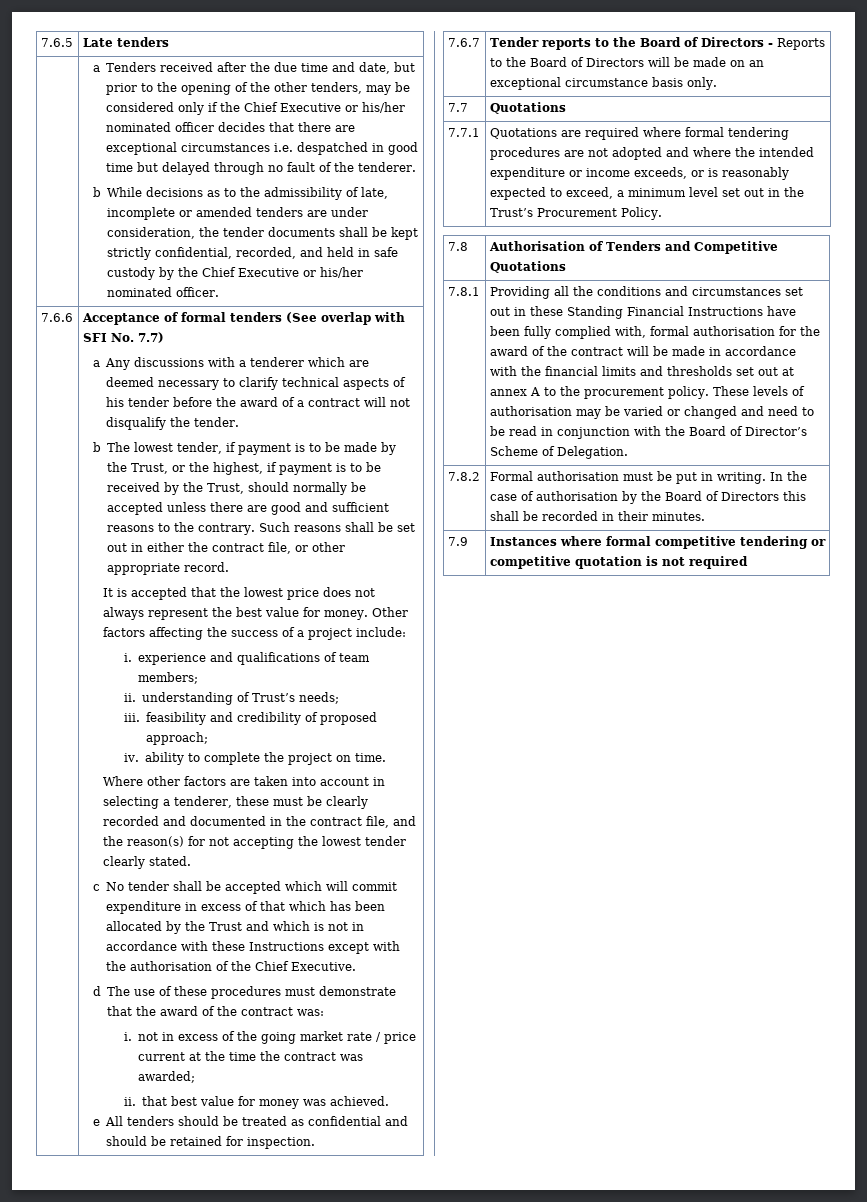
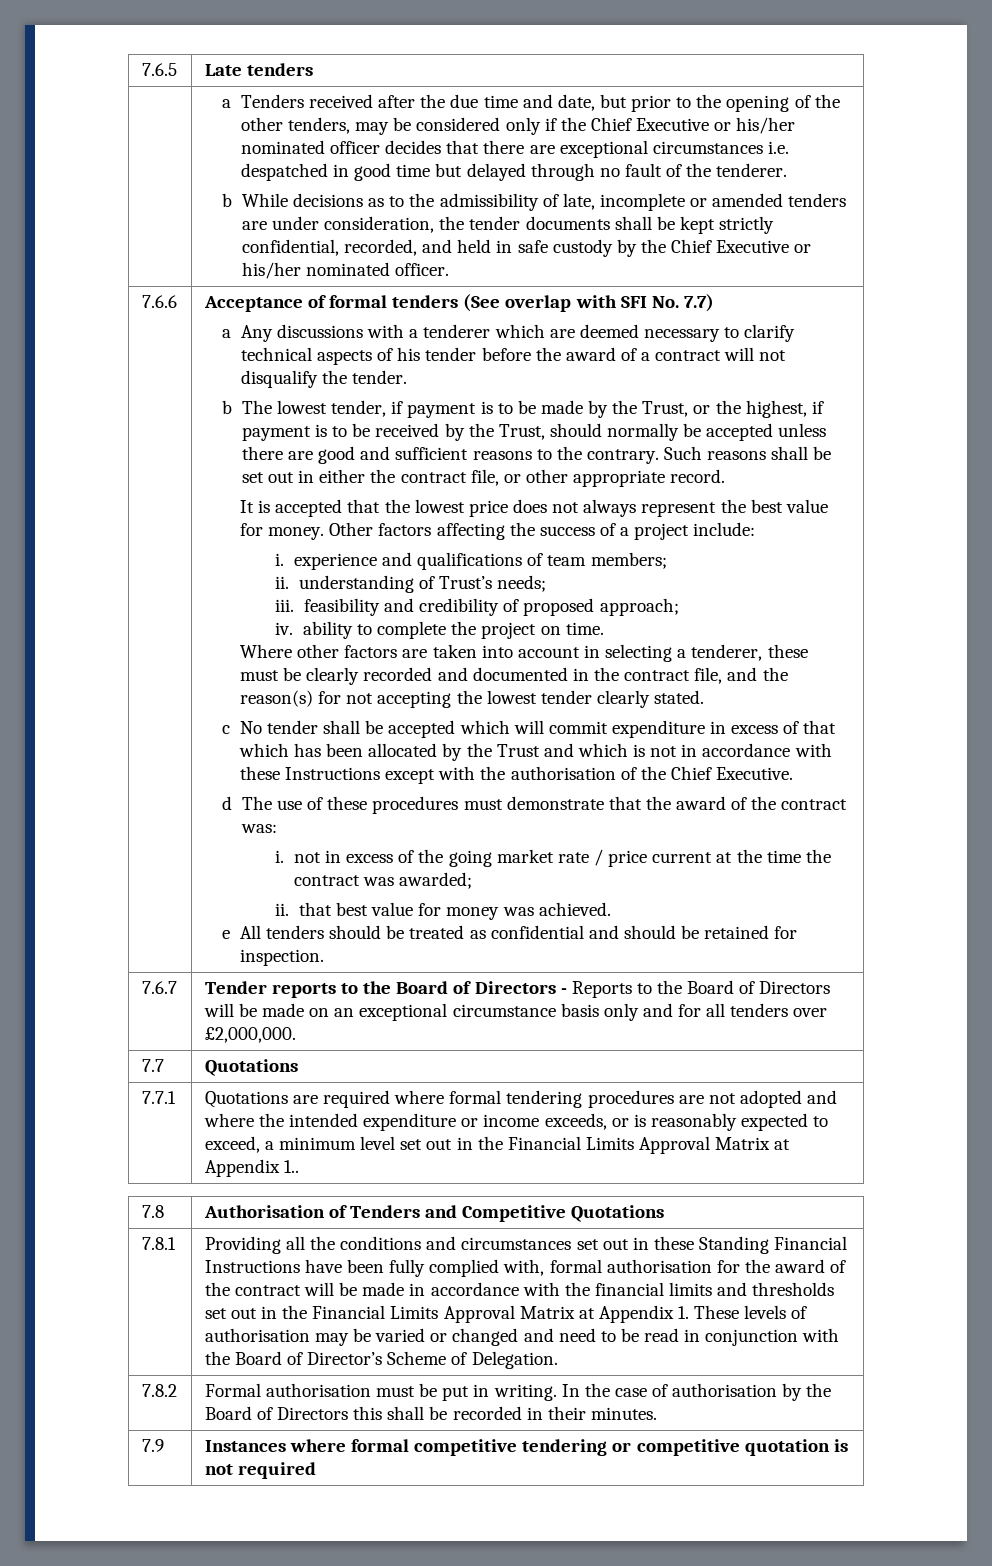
[686,77,717,90] only. -> [603,1003,828,1021] [204,1027,296,1043] only and for all tenders over £2,000,000.
[489,207,662,220] Trust’s Procurement Policy. -> [507,1136,791,1154] [204,1159,299,1177] Financial Limits Approval Matrix at Appendix 1..
[781,367,794,376] [489,386,709,399] at annex A to the procurement policy. -> [261,1305,690,1323] in the Financial Limits Approval Matrix at Appendix 1.

